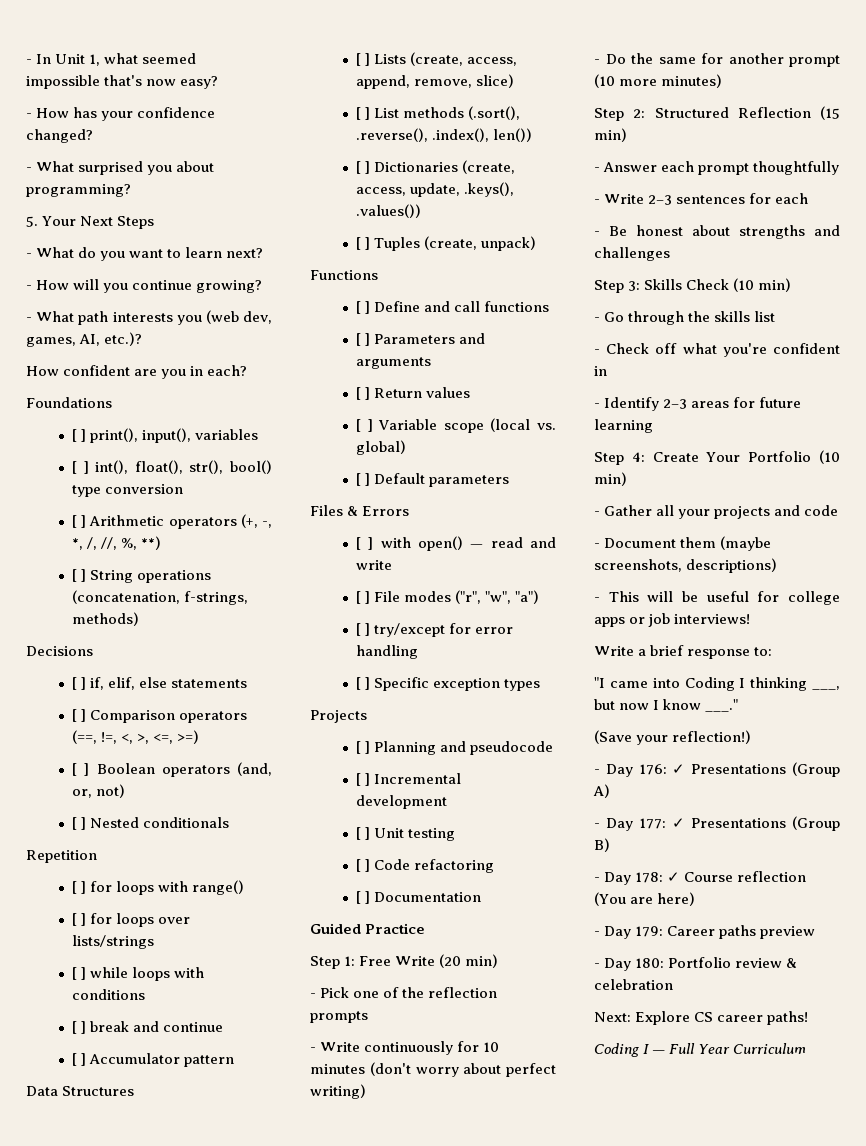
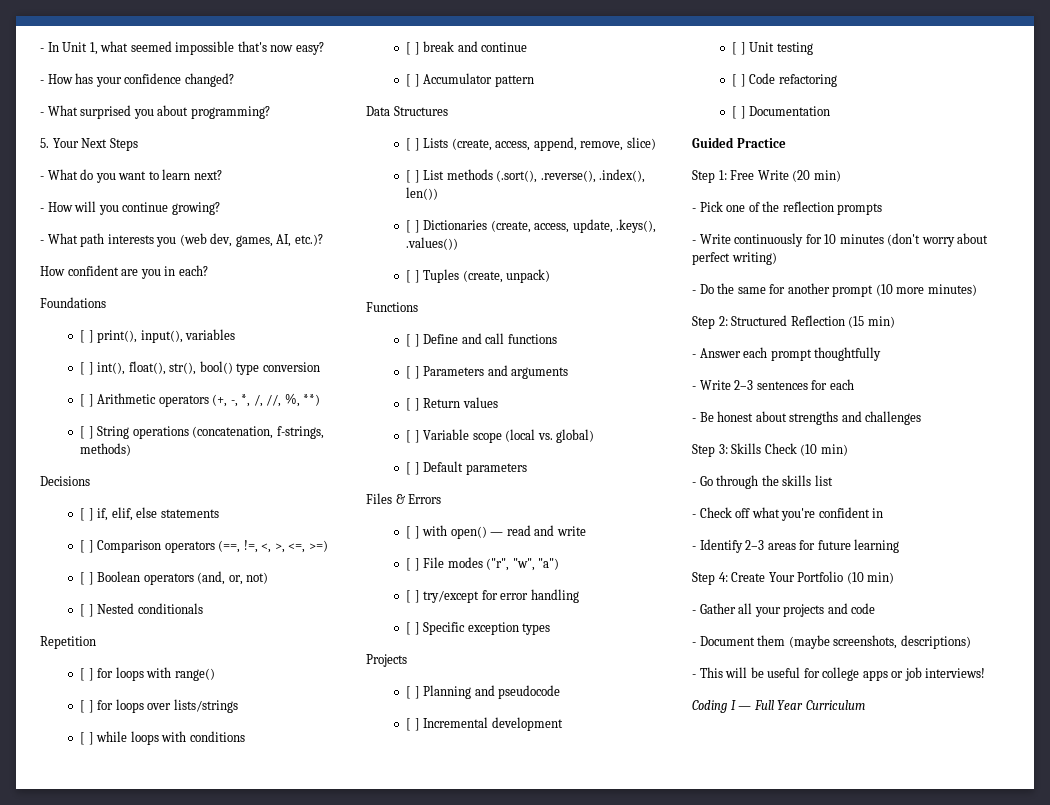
[594,645,773,659] [594,677,840,691] [594,699,739,712] [594,730,752,745] [594,762,840,777] [593,784,610,798] [594,816,840,831] [594,838,610,852] [594,871,807,885] [594,892,696,906] [594,925,816,939] [594,957,798,971] [594,979,673,990] [594,1011,809,1025] // Write a brief response to: // "I came into Coding I thinking ___, but now I know ___." // (Save your reflection!) // - Day 176: ✓ Presentations (Group A) // - Day 177: ✓ Presentations (Group B) // - Day 178: ✓ Course reflection (You are here) // - Day 179: Career paths preview // - Day 180: Portfolio review & celebration // Next: Explore CS career paths! -> (986, 673) none

